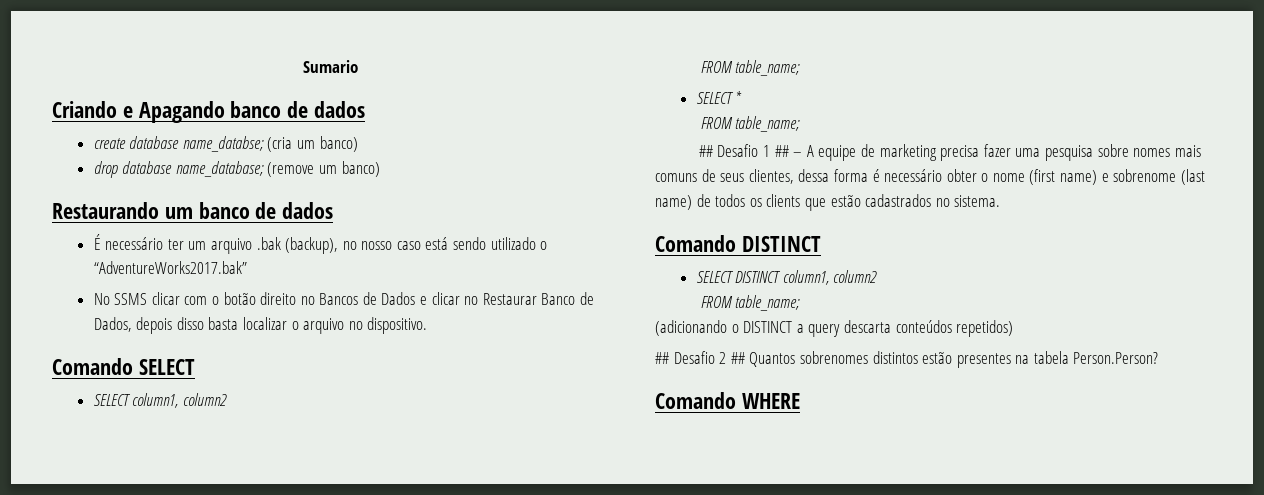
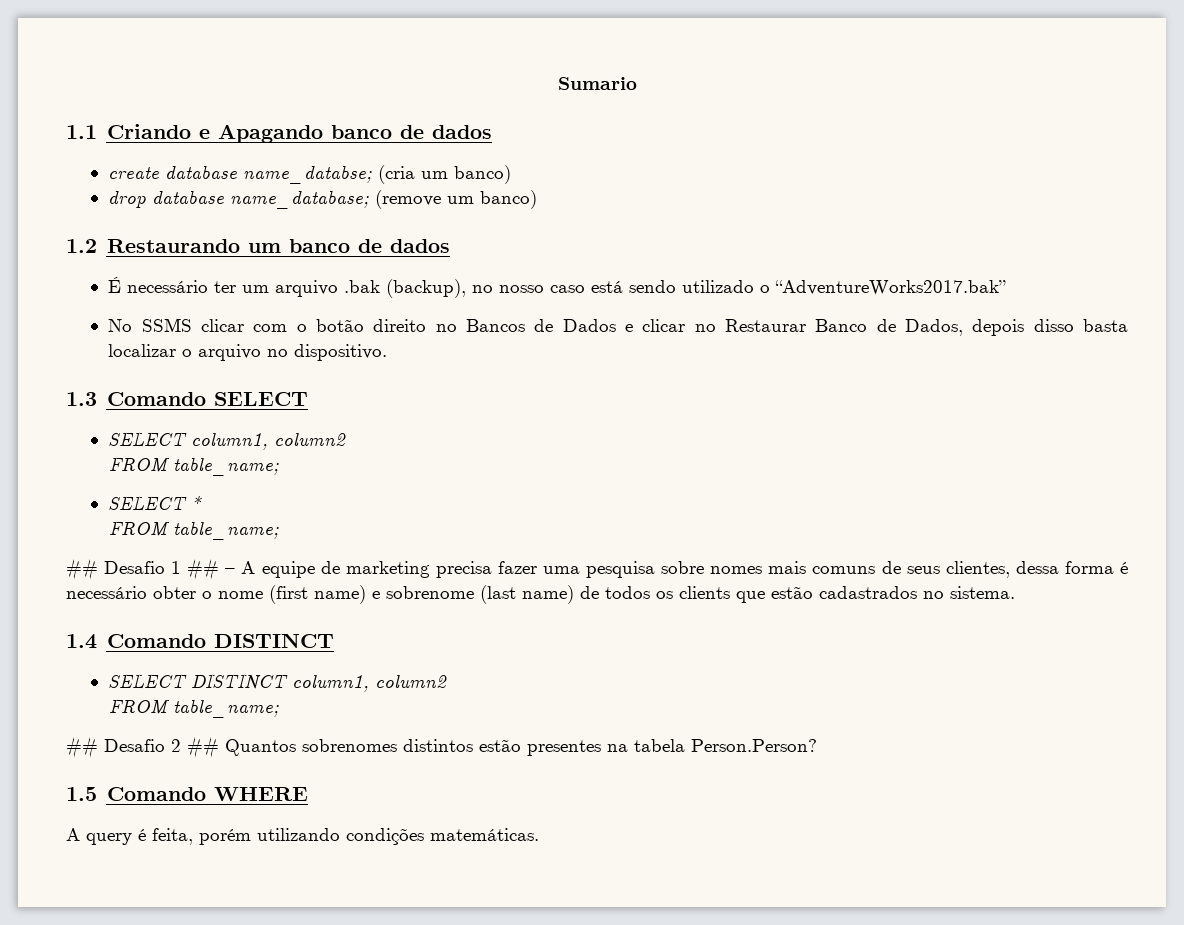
(358, 66) none -> [66,125,97,139] 1.1
(380, 169) none -> [66,239,97,253] 1.2
(428, 325) none -> [66,392,97,406] 1.3
(1001, 201) none -> [66,634,97,649] 1.4
[655,320,1014,337] // (adicionando o DISTINCT a query descarta conteúdos repetidos) -> (279, 708) none
(1159, 358) none -> [66,787,97,801] 1.5
(800, 401) none -> [66,828,539,845] // A query é feita, porém utilizando condições matemáticas.

